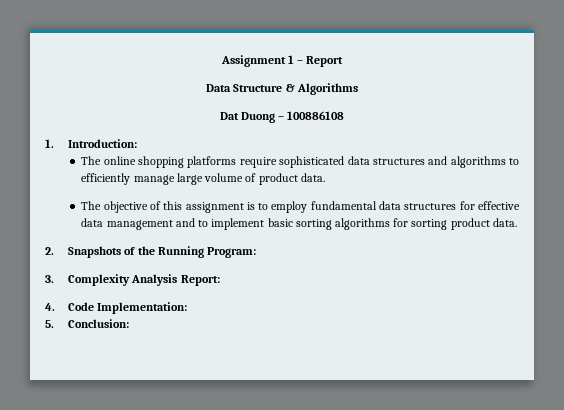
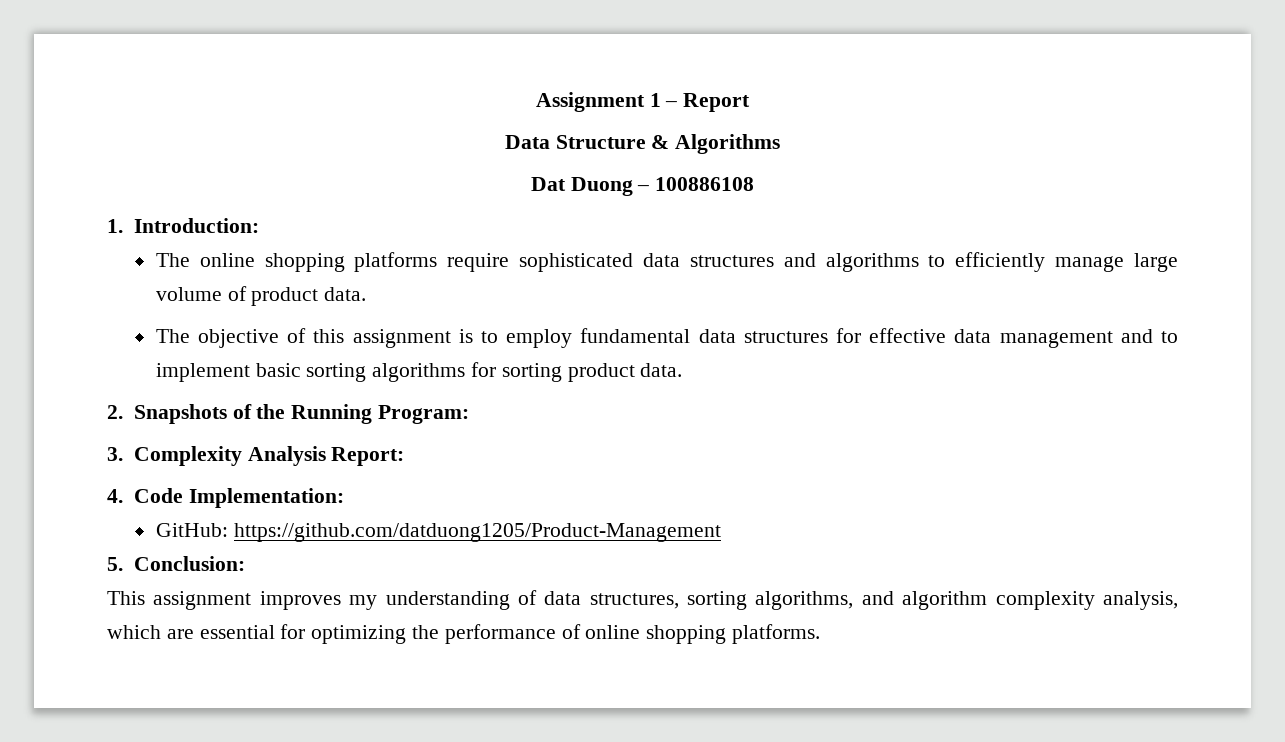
(188, 308) none -> [155,523,721,542] // GitHub: https://github.com/datduong1205/Product-Management
(130, 323) none -> [107,590,1178,610] [107,624,821,644] // This assignment improves my understanding of data structures, sorting algorithms, and algorithm complexity analysis, which are essential for optimizing the performance of online shopping platforms.

